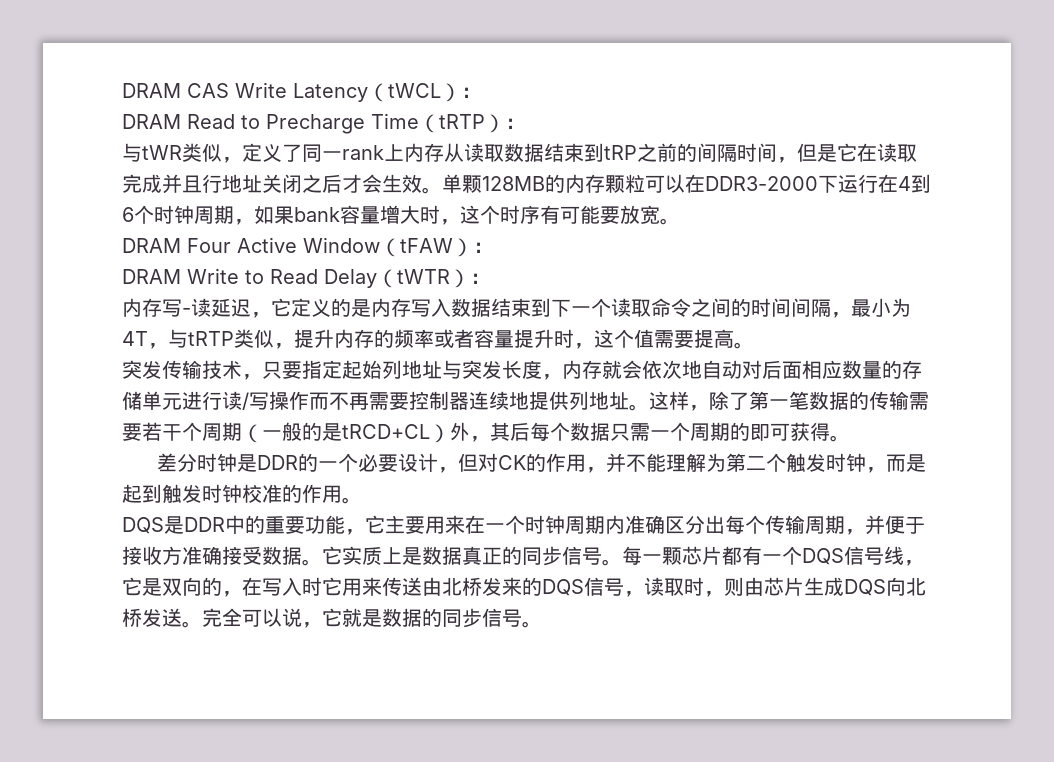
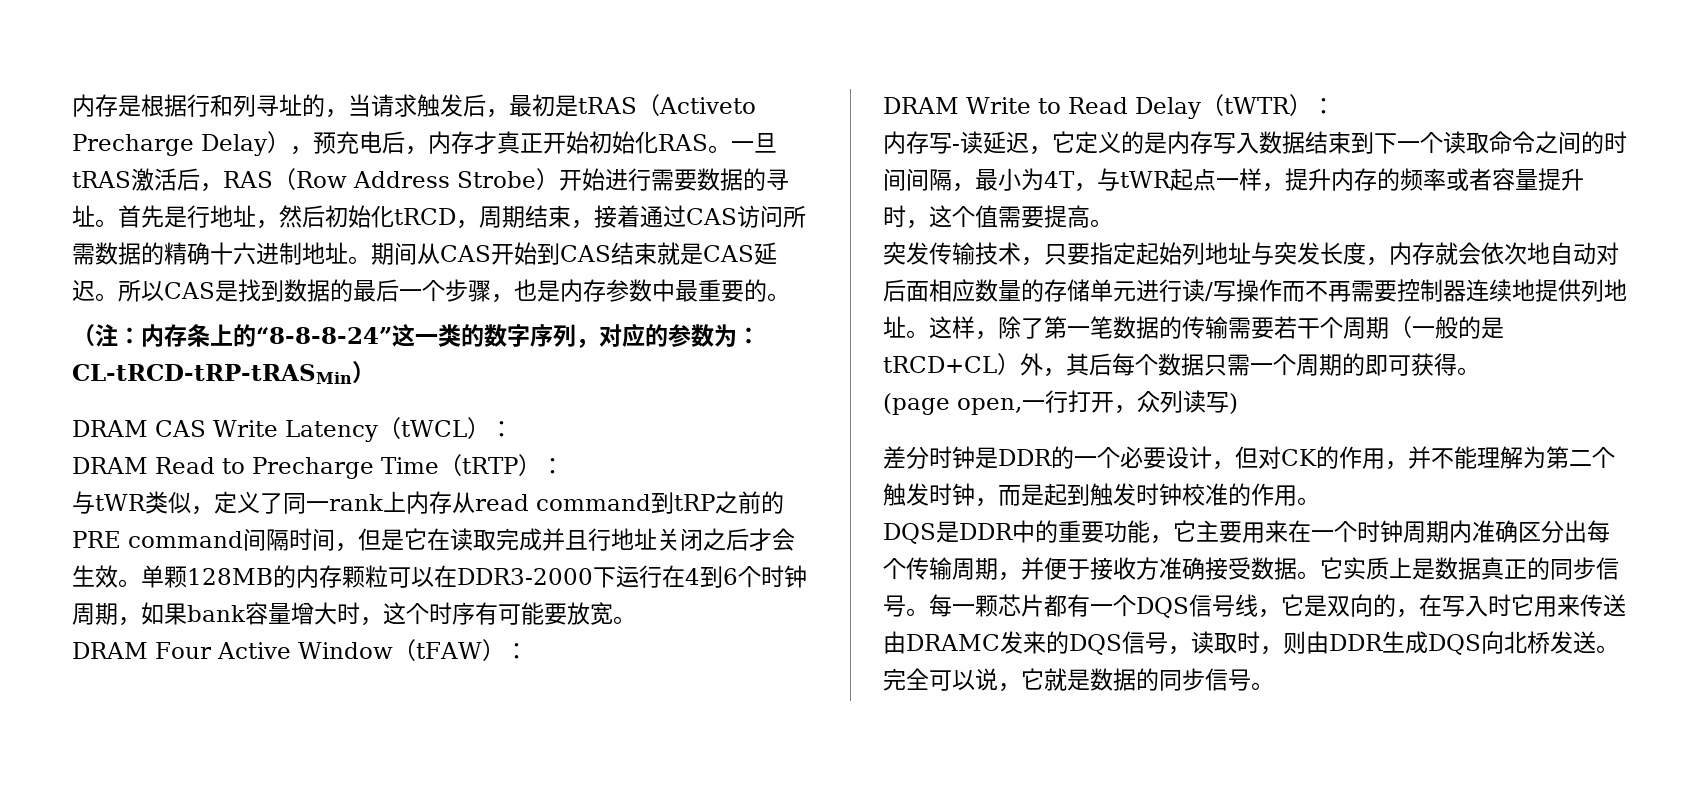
(122, 90) none -> [72,94,756,118] [72,131,777,156] [72,168,789,192] [72,205,806,229] [72,242,777,265] [72,279,790,303] [72,323,760,348] [72,361,375,384] 内存是根据行和列寻址的，当请求触发后，最初是tRAS（Activeto Precharge Delay），预充电后，内存才真正开始初始化RAS。一旦tRAS激活后，RAS（Row Address Strobe）开始进行需要数据的寻址。首先是行地址，然后初始化tRCD，周期结束，接着通过CAS访问所需数据的精确十六进制地址。期间从CAS开始到CAS结束就是CAS延迟。所以CAS是找到数据的最后一个步骤，也是内存参数中最重要的。 // （注：内存条上的“8-8-8-24”这一类的数字序列，对应的参数为：CL-tRCD-tRP-tRASMin） //
[464,143,584,162] 读取数据结束 -> [475,494,651,511] read command
(697, 152) none -> [72,531,243,548] PRE command
[188,329,274,348] tRTP类似 -> [1120,168,1262,191] tWR起点一样
(850, 438) none -> [883,390,1238,415] // (page open,一行打开，众列读写)
[442,577,482,596] 北桥 -> [906,634,1000,651] DRAMC
[764,577,804,596] 芯片 -> [1329,634,1383,651] DDR

